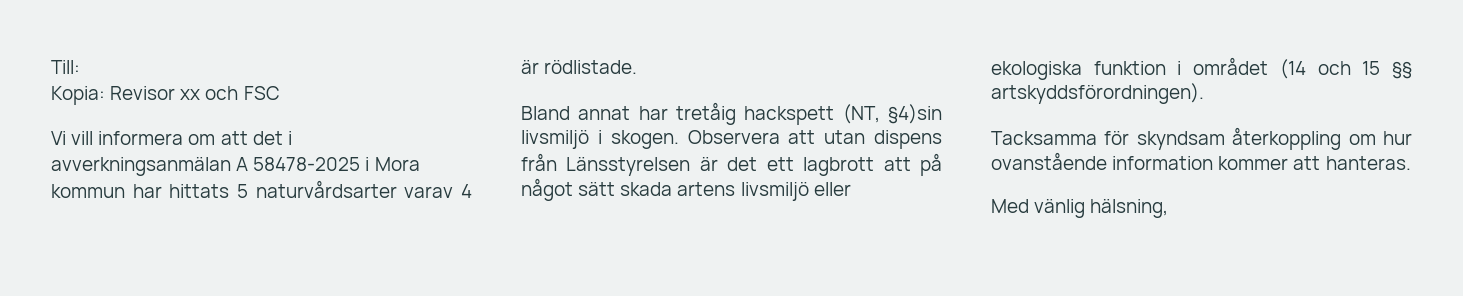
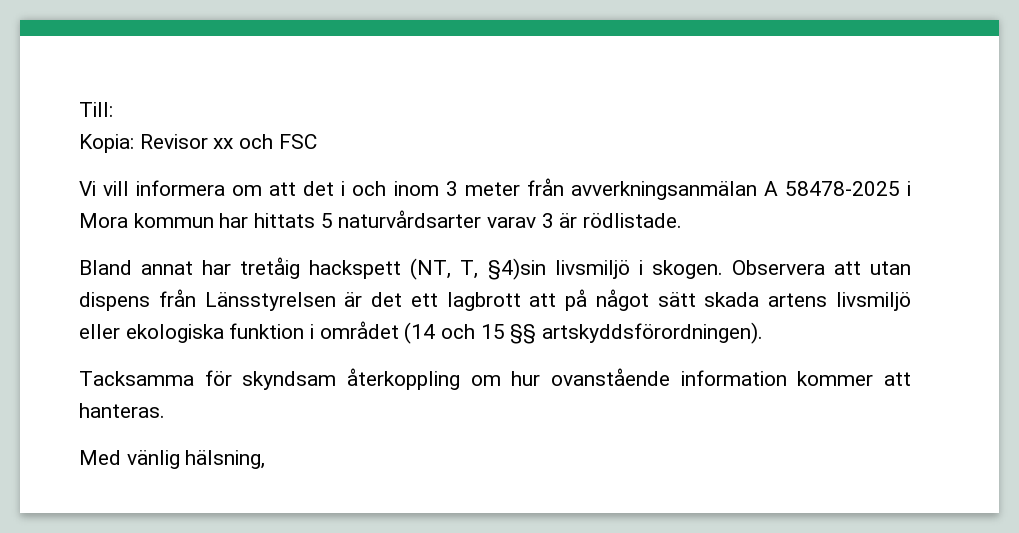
(292, 138) none -> [352,178,564,196] och inom 3 meter från
[461,184,473,198] 4 -> [541,213,554,228] 3
(880, 114) none -> [460,260,479,279] T,

